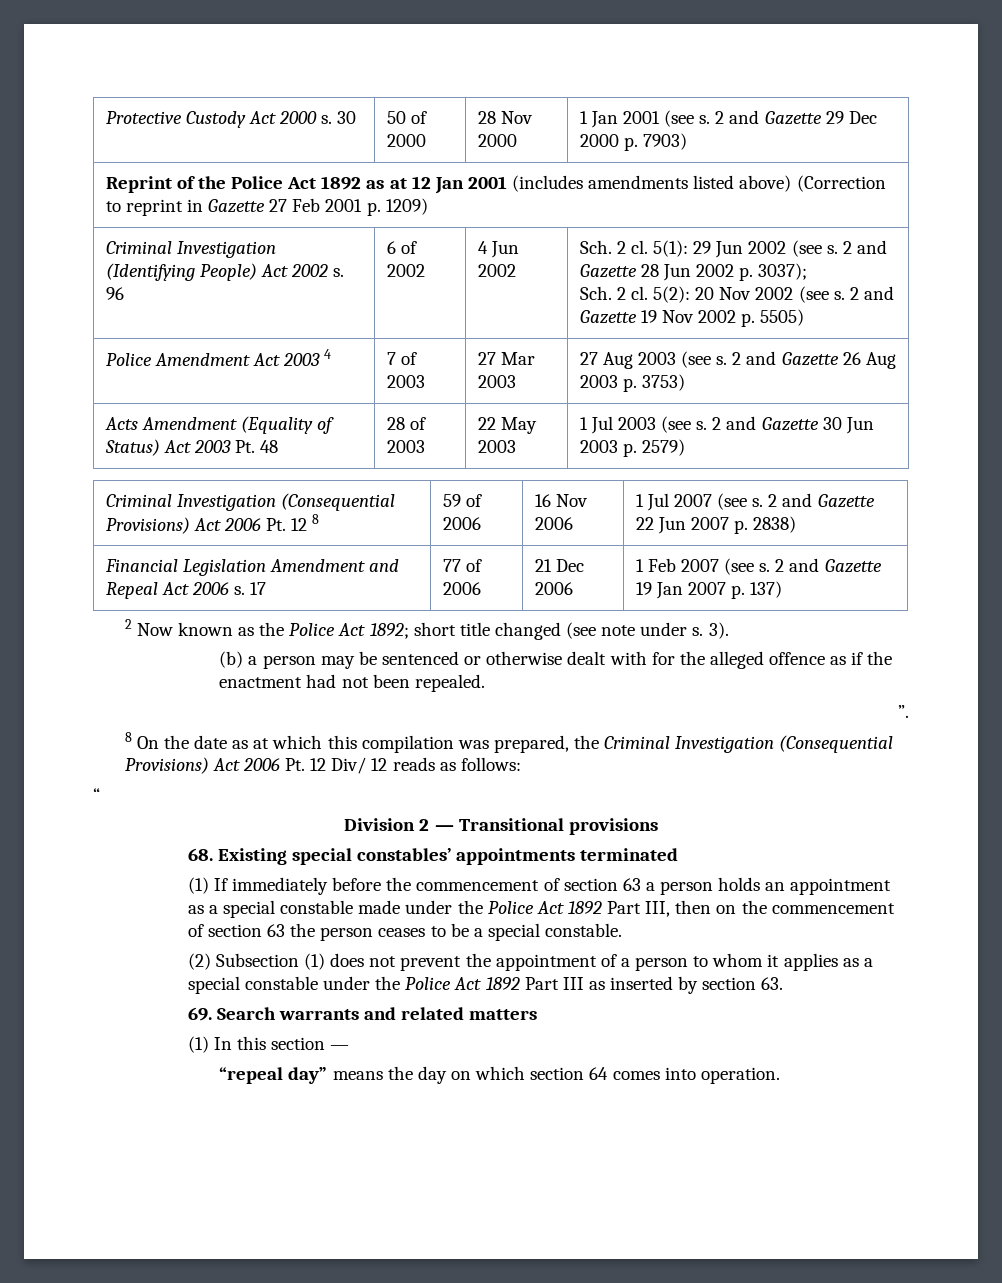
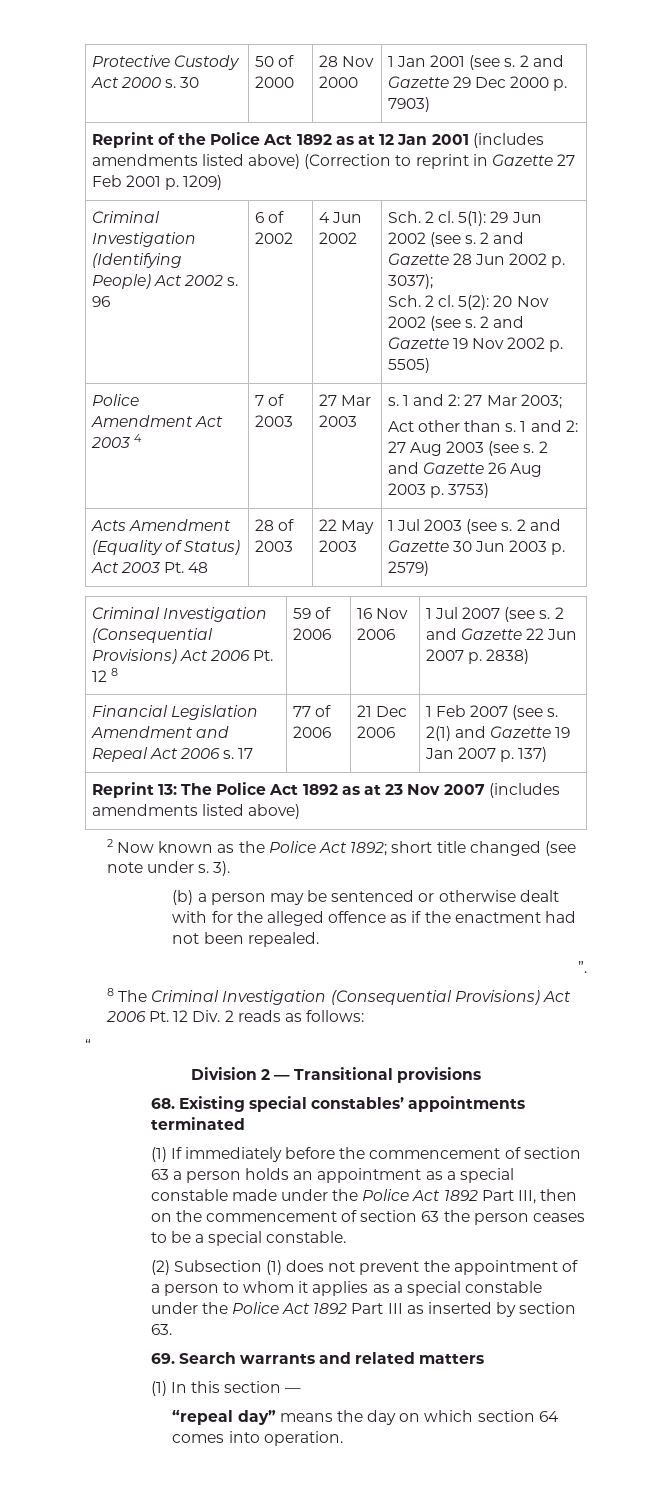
(516, 381) none -> [387,394,562,409] [387,420,578,432] s. 1 and 2: 27 Mar 2003; // Act other than s. 1 and 2:
[775,559,785,572] 2 -> [425,726,451,741] 2(1)
(783, 589) none -> [91,782,560,798] [91,804,301,819] // Reprint 13: The Police Act 1892 as at 23 Nov 2007 (includes amendments listed above)
[136,735,894,753] [124,757,388,774] On the date as at which this compilation was prepared, the Criminal Investigation (Consequential Provisions) Act 2006 Pt. 12 Div/ 12 -> [118,990,571,1005] [105,1010,234,1022] The Criminal Investigation (Consequential Provisions) Act 2006 Pt. 12 Div. 2

